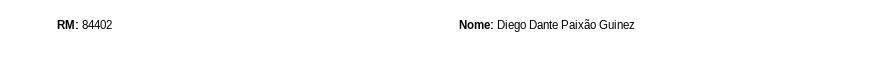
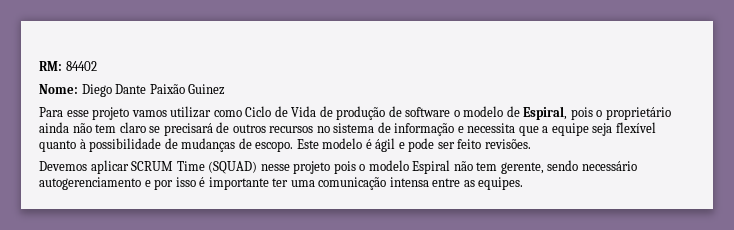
(636, 24) none -> [39,106,671,120] [39,122,656,136] [39,138,531,152] [39,160,637,174] [39,177,524,190] // Para esse projeto vamos utilizar como Ciclo de Vida de produção de software o modelo de Espiral, pois o proprietário ainda não tem claro se precisará de outros recursos no sistema de informação e necessita que a equipe seja flexível quanto à possibilidade de mudanças de escopo. Este modelo é ágil e pode ser feito revisões. // Devemos aplicar SCRUM Time (SQUAD) nesse projeto pois o modelo Espiral não tem gerente, sendo necessário autogerenciamento e por isso é importante ter uma comunicação intensa entre as equipes.

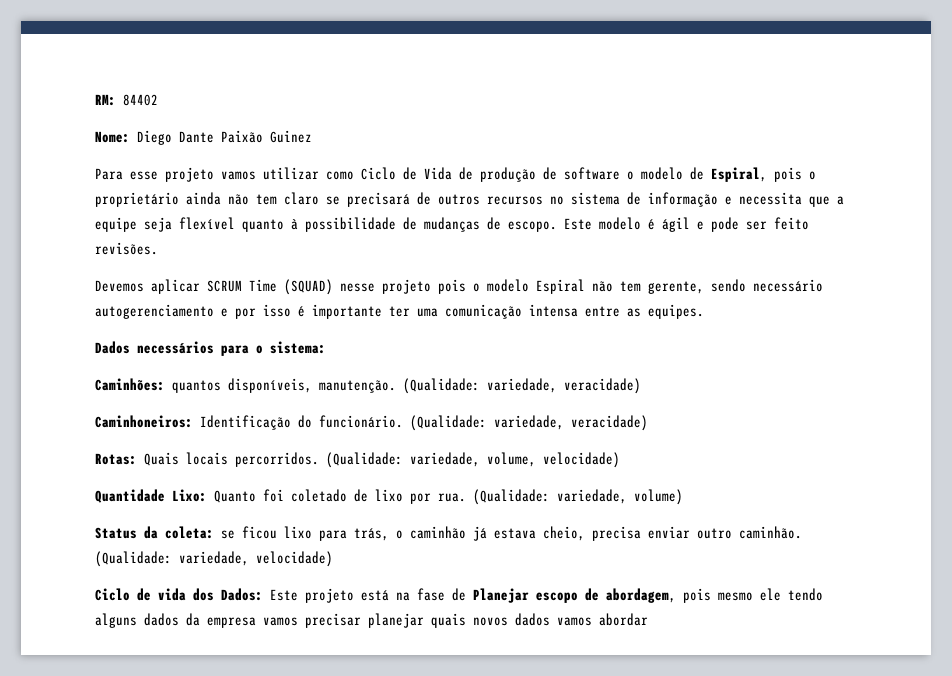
(524, 183) none -> [95,341,326,356] [95,378,641,394] [95,415,648,431] [95,452,620,468] [95,489,683,505] [95,526,802,541] [95,551,333,567] [95,588,823,603] [95,613,648,628] // Dados necessários para o sistema: // Caminhões: quantos disponíveis, manutenção. (Qualidade: variedade, veracidade) // Caminhoneiros: Identificação do funcionário. (Qualidade: variedade, veracidade) // Rotas: Quais locais percorridos. (Qualidade: variedade, volume, velocidade) // Quantidade Lixo: Quanto foi coletado de lixo por rua. (Qualidade: variedade, volume) // Status da coleta: se ficou lixo para trás, o caminhão já estava cheio, precisa enviar outro caminhão. (Qualidade: variedade, velocidade) // Ciclo de vida dos Dados: Este projeto está na fase de Planejar escopo de abordagem, pois mesmo ele tendo alguns dados da empresa vamos precisar planejar quais novos dados vamos abordar

